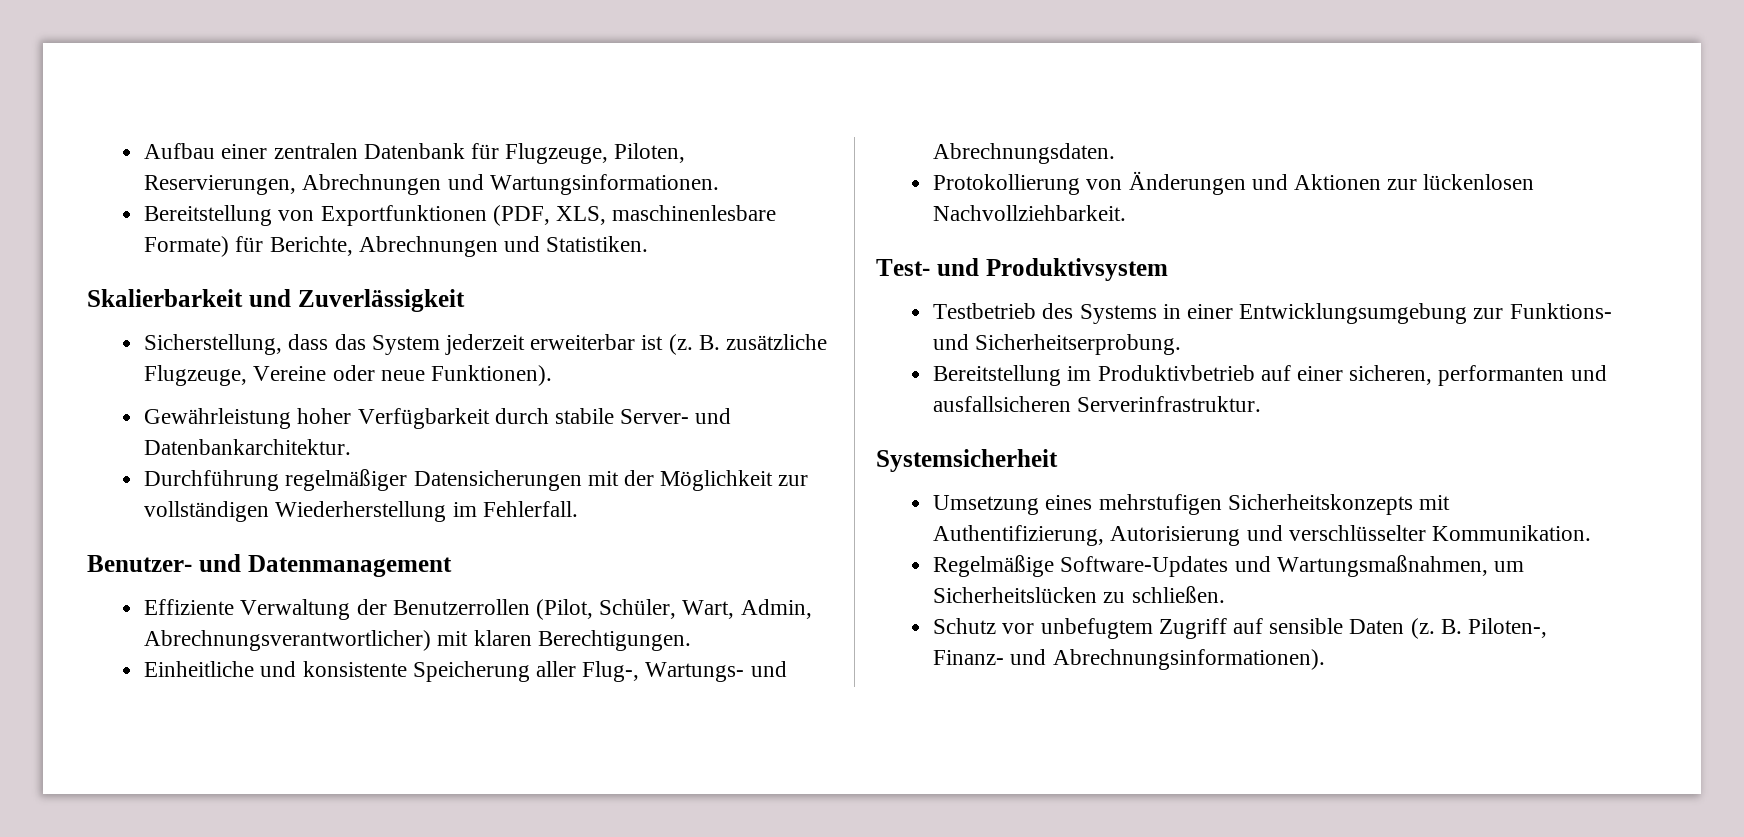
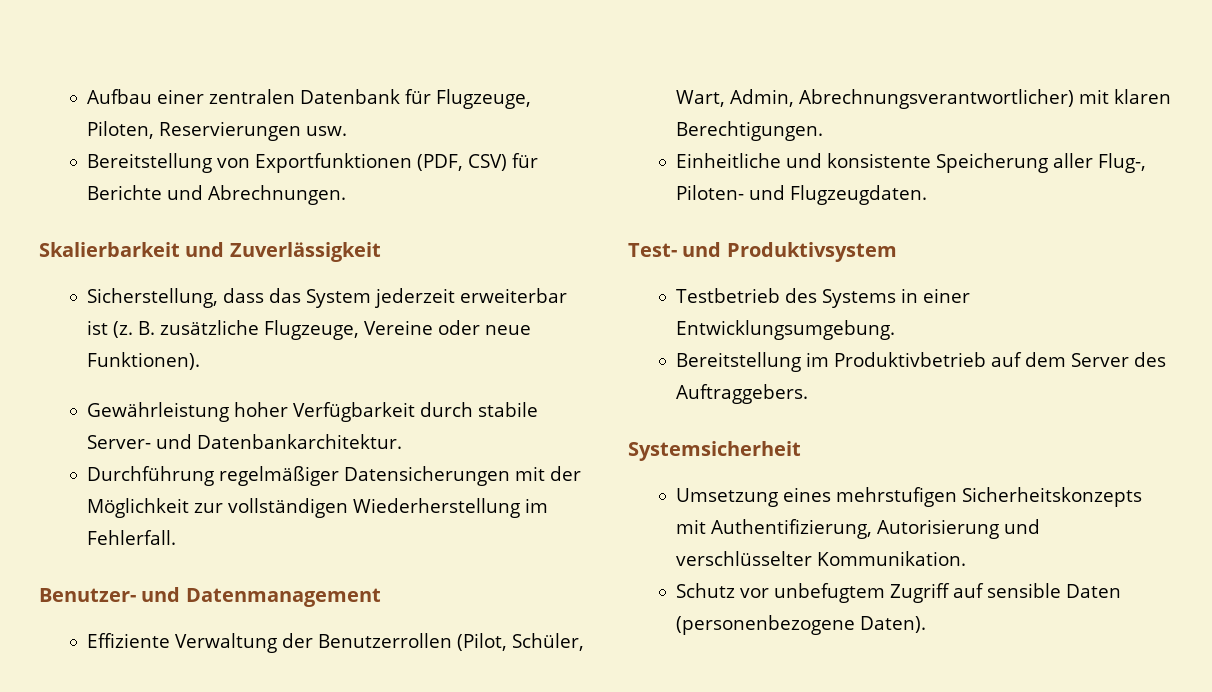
[144,174,719,195] Reservierungen, Abrechnungen und Wartungsinformationen. -> [158,121,347,141] Reservierungen usw.
[556,205,777,225] [144,236,649,257] XLS, maschinenlesbare Formate) für Berichte, Abrechnungen und Statistiken. -> [467,153,538,171] [86,185,346,205] CSV) für Berichte und Abrechnungen.
[645,661,787,682] [933,143,1116,164] [933,171,1535,195] [933,205,1127,221] Wartungs- und Abrechnungsdaten. // Protokollierung von Änderungen und Aktionen zur lückenlosen Nachvollziehbarkeit. -> [675,185,927,205] Piloten- und Flugzeugdaten.
[1239,303,1612,324] [933,334,1182,355] Entwicklungsumgebung zur Funktions- und Sicherheitserprobung. -> [675,320,895,340] Entwicklungsumgebung.
[1297,365,1607,386] [933,396,1262,412] einer sicheren, performanten und ausfallsicheren Serverinfrastruktur. -> [1024,352,1166,367] [675,384,808,404] dem Server des Auftraggebers.
[933,555,1525,577] [933,586,1225,603] // Regelmäßige Software-Updates und Wartungsmaßnahmen, um Sicherheitslücken zu schließen. -> (966, 558) none
[1410,618,1548,639] [933,649,1325,670] (z. B. Piloten-, Finanz- und Abrechnungsinformationen). -> [675,615,926,635] (personenbezogene Daten).

